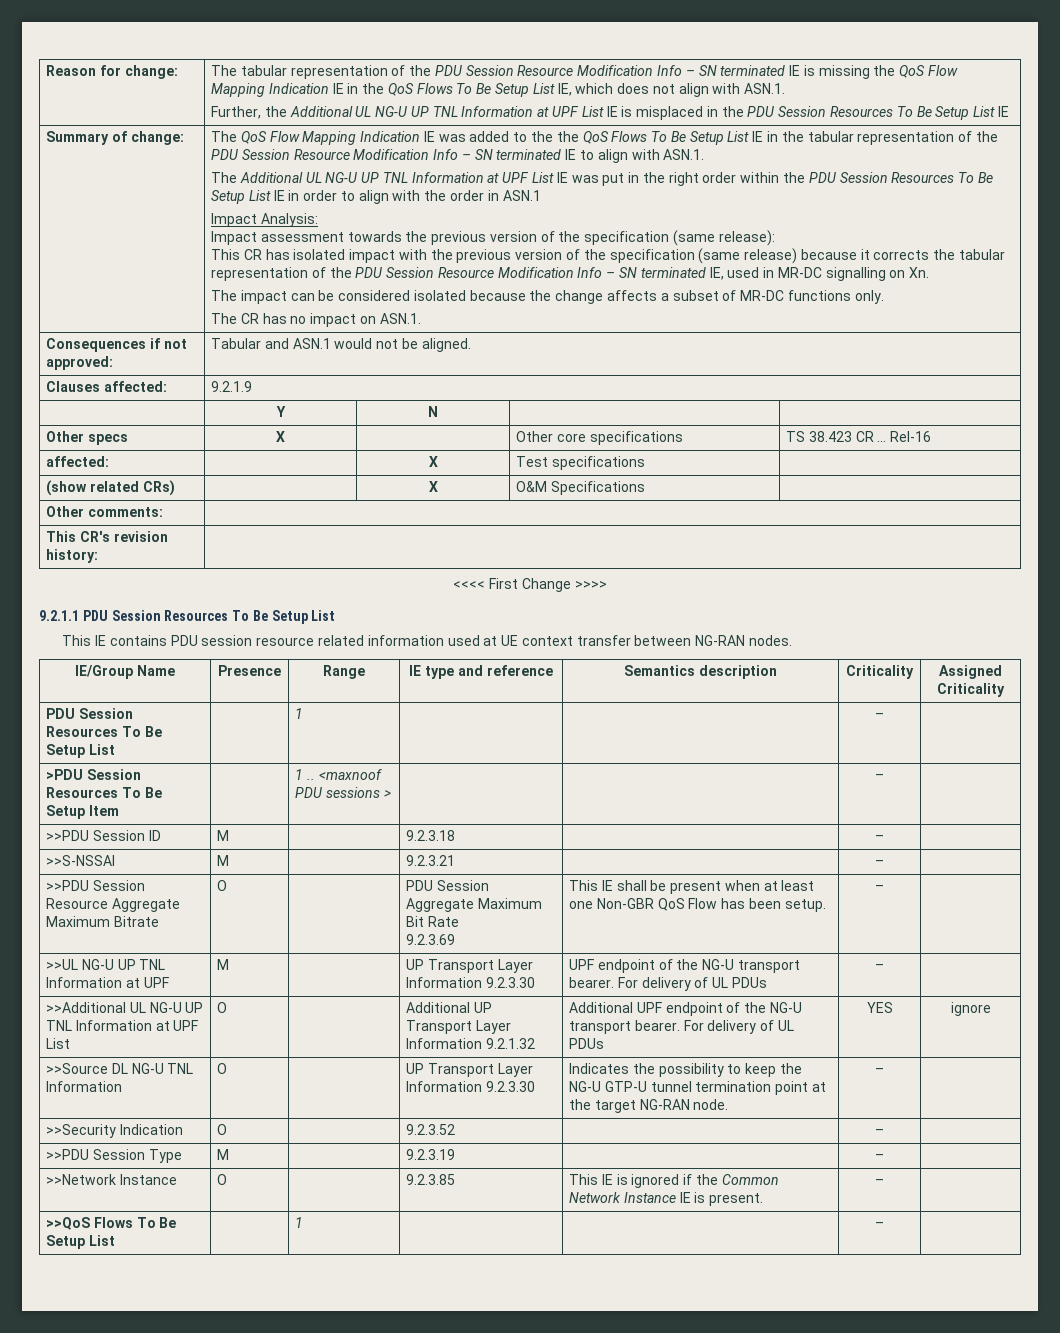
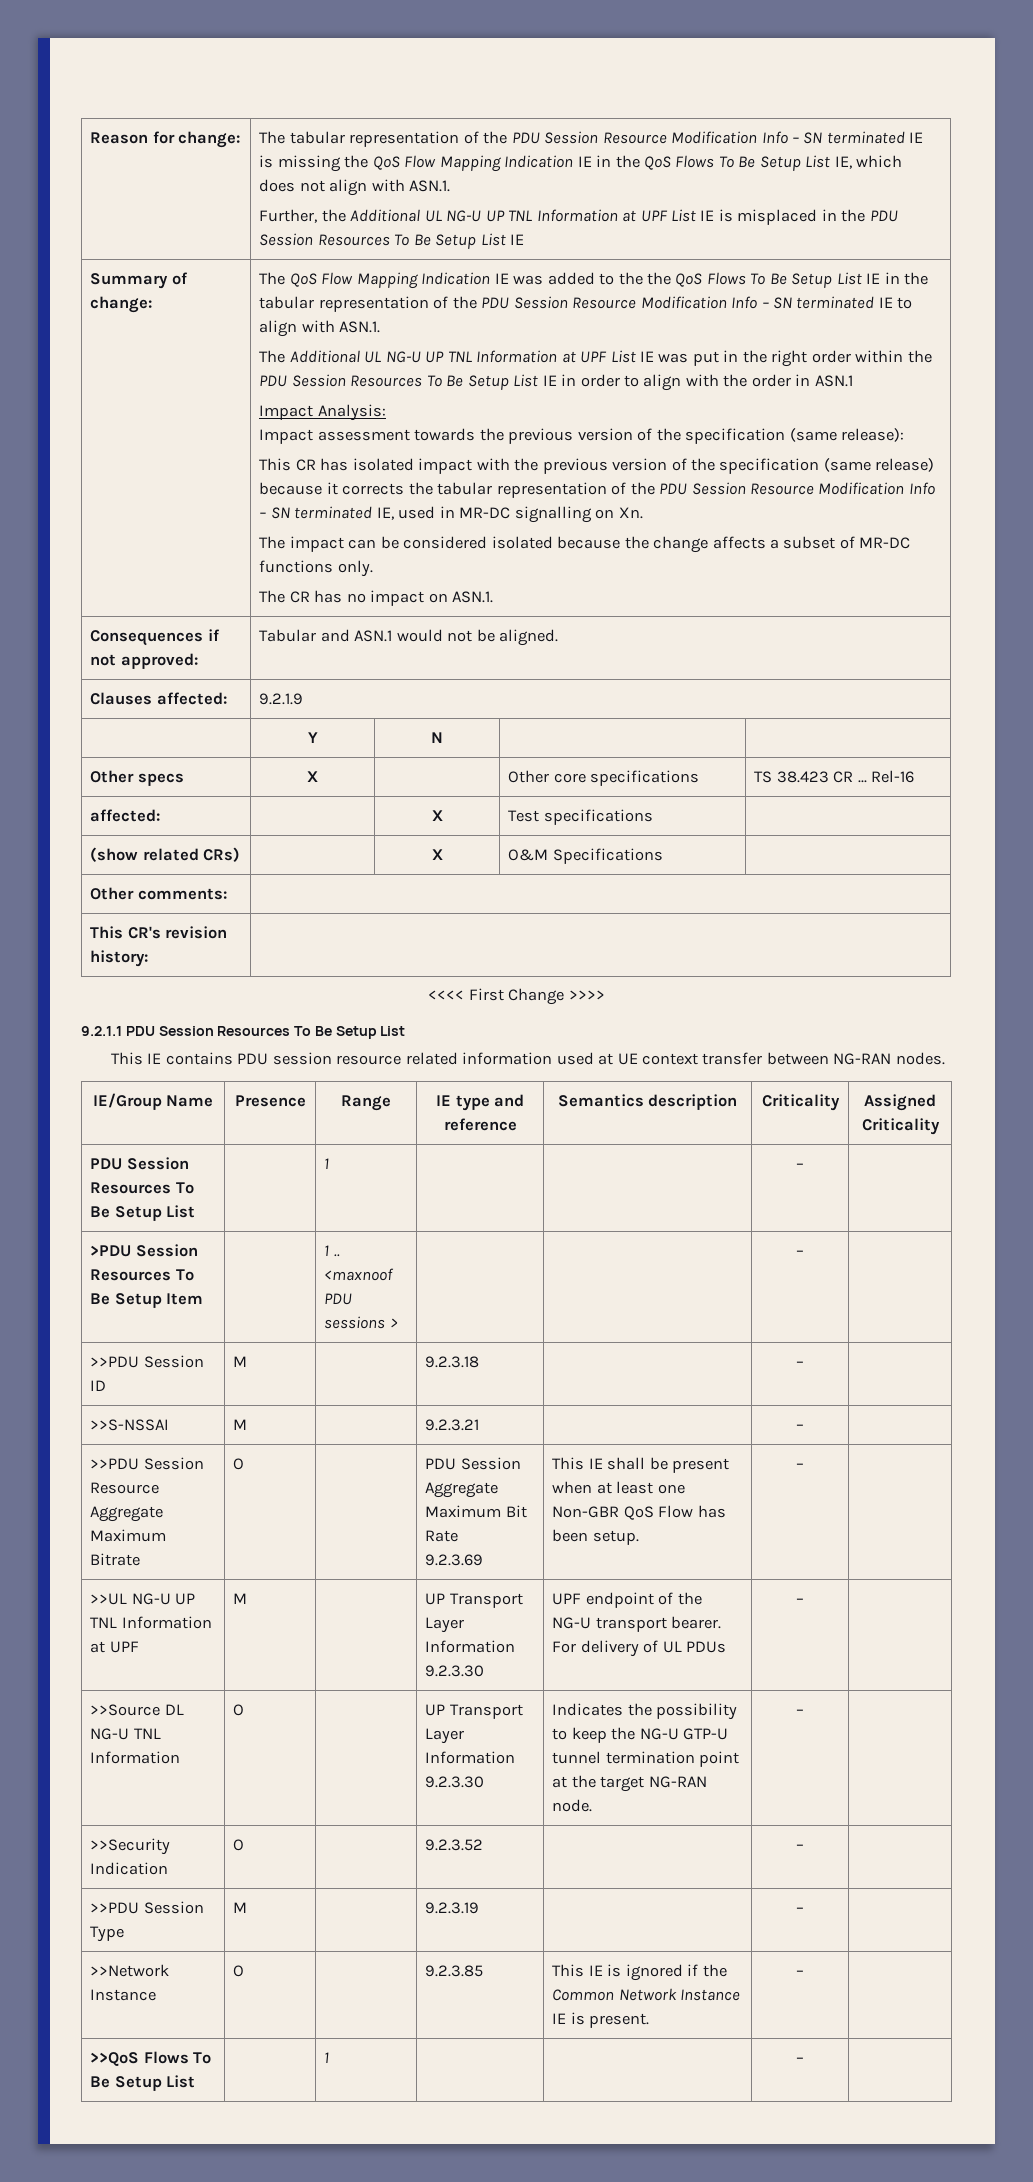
[46,1002,204,1013] [46,1020,199,1031] [46,1038,71,1049] [217,1002,228,1013] [406,1002,492,1013] [406,1020,511,1034] [406,1038,535,1049] [569,1002,802,1016] [569,1020,794,1034] [569,1038,605,1049] [866,1002,893,1013] [950,1002,991,1016] // >>Additional UL NG-U UP TNL Information at UPF List | O | | Additional UP Transport Layer Information 9.2.1.32 | Additional UPF endpoint of the NG-U transport bearer. For delivery of UL PDUs | YES | ignore -> (804, 1601) none

